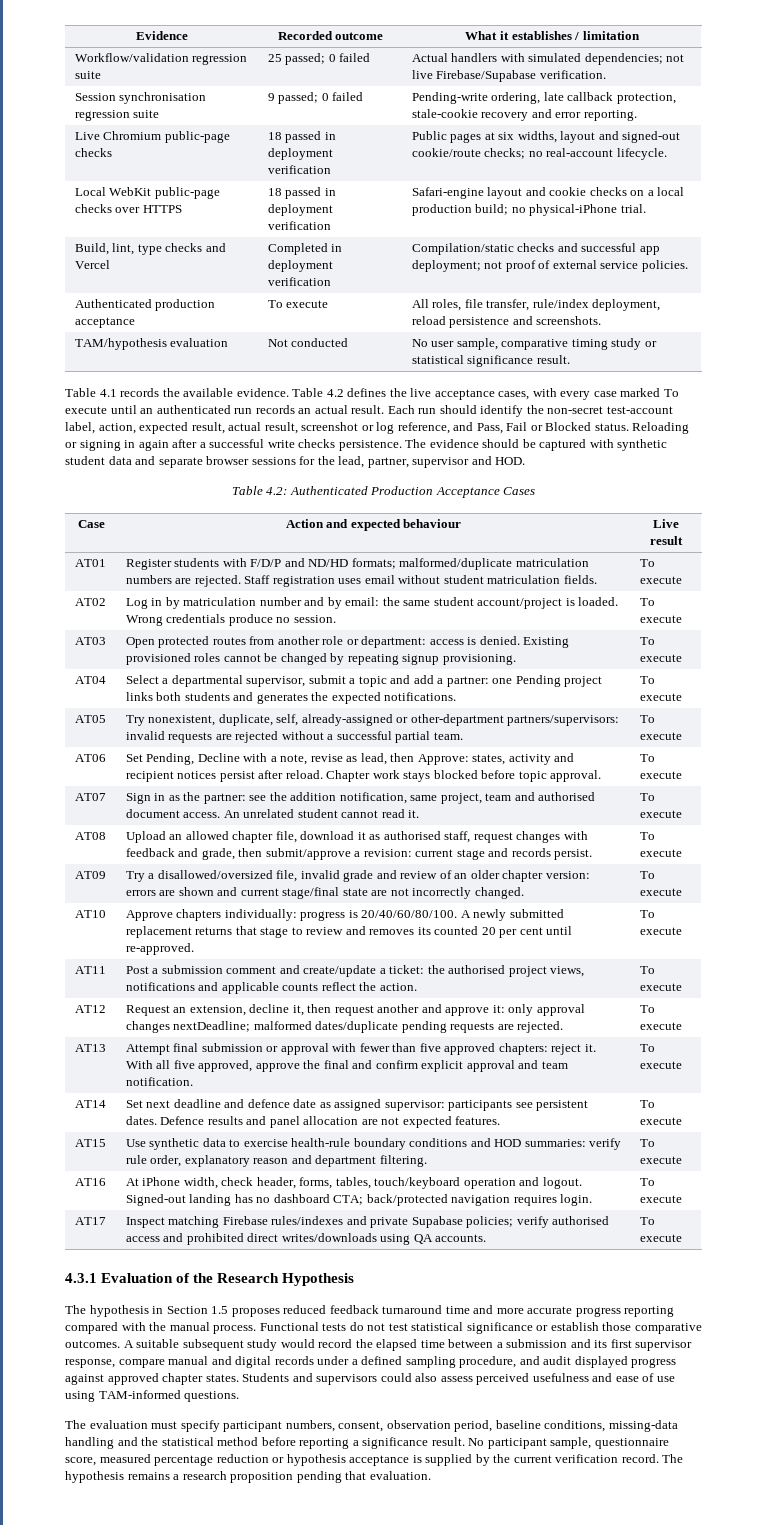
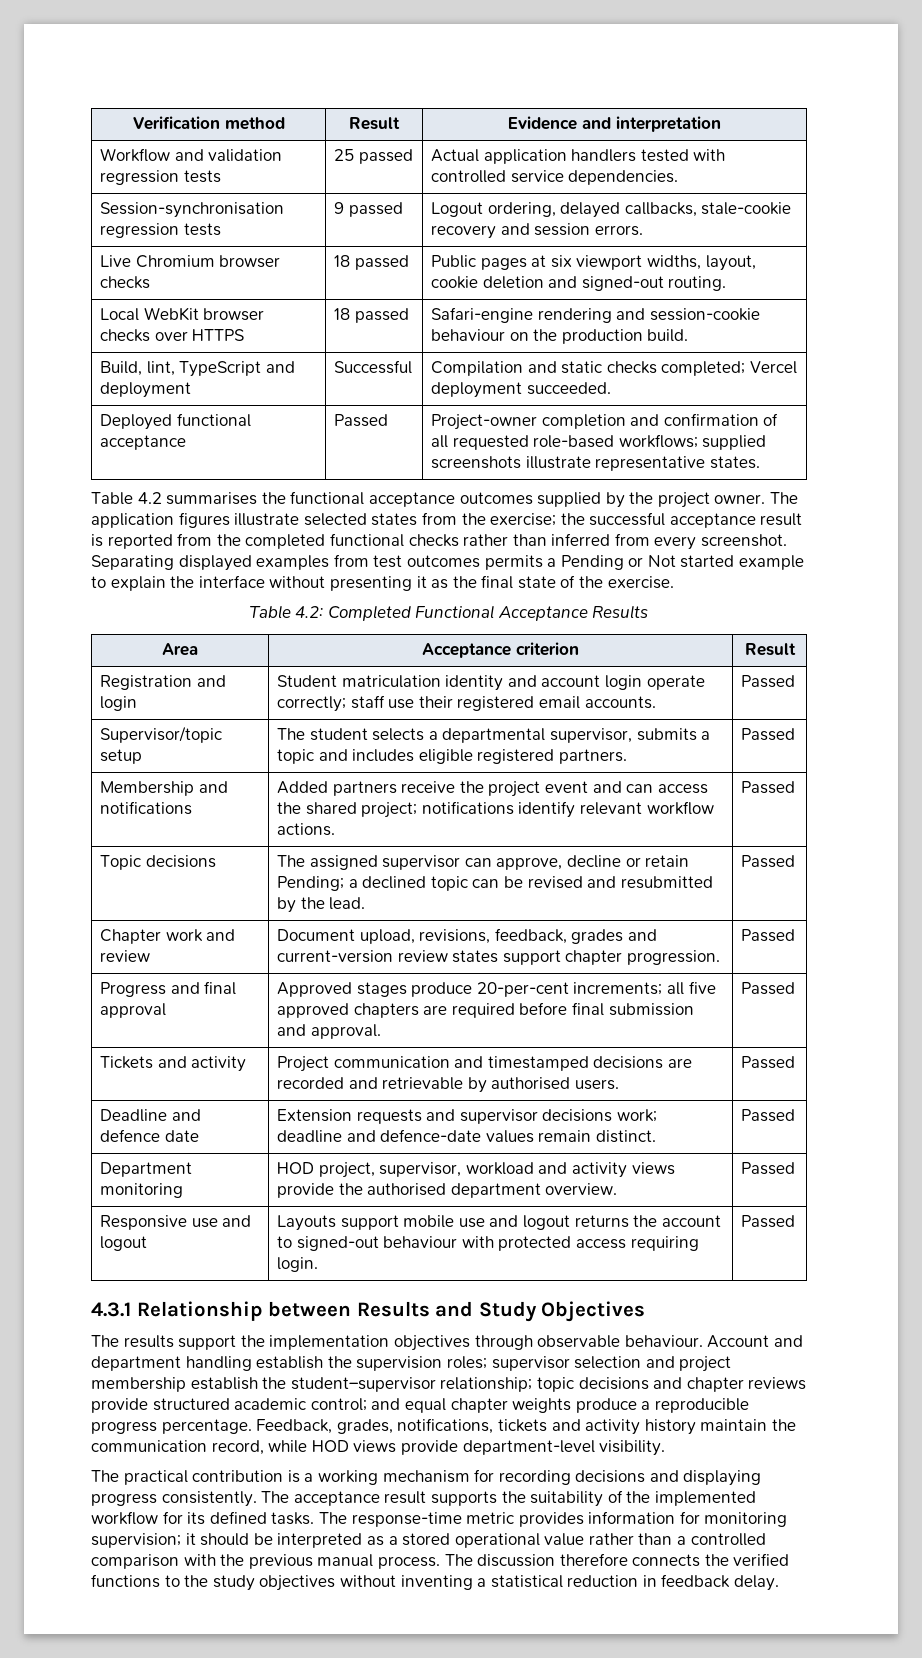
[136,31,188,40] [277,31,384,40] [465,31,640,40] [74,53,248,65] [74,71,101,79] [267,53,371,65] [411,53,685,65] [411,70,606,82] [74,92,207,104] [74,110,160,121] [267,92,364,104] [411,92,676,104] Evidence | Recorded outcome | What it establishes / limitation // Workflow/validation regression suite | 25 passed; 0 failed | Actual handlers with simulated dependencies; not live Firebase/Supabase verification. // Session synchronisation regression suite | 9 passed; 0 failed | Pending-write ordering, late callback protection, -> [132,116,285,130] [349,117,400,130] [508,116,721,132] [100,148,283,162] [100,170,221,185] [334,149,413,164] [431,149,726,164] [431,170,679,185] [100,202,285,218] [100,223,221,238] [334,202,403,217] [431,202,697,218] Verification method | Result | Evidence and interpretation // Workflow and validation regression tests | 25 passed | Actual application handlers tested with controlled service dependencies. // Session-synchronisation regression tests | 9 passed | Logout ordering, delayed callbacks,
[555,110,637,121] error reporting. -> [534,223,643,236] session errors.
[164,131,230,143] public-page -> [219,255,281,268] browser
[324,132,336,140] [267,148,333,160] [267,165,331,174] in deployment verification -> (409, 262) none
[517,131,681,143] [411,148,667,160] widths, layout and signed-out cookie/route checks; no real-account lifecycle. -> [576,255,756,271] [431,276,727,291] viewport widths, layout, cookie deletion and signed-out routing.
[154,187,220,199] public-page -> [203,308,265,321] browser
[324,188,336,196] [267,204,333,216] [267,221,331,230] [411,187,685,199] [411,204,646,216] [74,243,226,255] [74,260,110,269] [267,243,343,255] [267,260,333,272] [267,277,331,286] [411,243,660,255] [411,260,688,272] [74,299,216,311] [74,317,135,328] [267,300,329,308] [411,299,661,311] [411,316,602,328] [74,338,229,350] [267,338,349,347] [411,338,657,350] [411,355,570,367] [65,388,679,400] [65,405,673,417] [65,422,690,434] [65,439,668,451] [65,456,526,468] [231,486,536,498] [77,520,105,528] [285,519,462,531] [653,519,679,528] [650,536,683,545] [74,559,106,567] [125,558,589,570] [125,575,597,587] [639,559,655,567] [639,576,682,584] [74,598,106,606] [125,597,619,609] [125,614,336,626] [639,598,655,606] [639,615,682,623] [74,637,106,645] [125,636,570,648] [125,653,516,665] [639,637,655,645] [639,654,682,662] [74,676,106,684] [125,675,159,684] in deployment verification | Safari-engine layout and cookie checks on a local production build; no physical-iPhone trial. // Build, lint, type checks and Vercel | Completed in deployment verification | Compilation/static checks and successful app deployment; not proof of external service policies. // Authenticated production acceptance | To execute | All roles, file transfer, rule/index deployment, reload persistence and screenshots. // TAM/hypothesis evaluation | Not conducted | No user sample, comparative timing study or statistical significance result. // Table 4.1 records the available evidence. Table 4.2 defines the live acceptance cases, with every case marked To execute until an authenticated run records an actual result. Each run should identify the non-secret test-account label, action, expected result, actual result, screenshot or log reference, and Pass, Fail or Blocked status. Reloading or signing in again after a successful write checks persistence. The evidence should be captured with synthetic student data and separate browser sessions for the lead, partner, supervisor and HOD. // Table 4.2: Authenticated Production Acceptance Cases // Case | Action and expected behaviour | Live result // AT01 | Register students with F/D/P and ND/HD formats; malformed/duplicate matriculation numbers are rejected. Staff registration uses email without student matriculation fields. | To execute // AT02 | Log in by matriculation number and by email: the same student account/project is loaded. Wrong credentials produce no session. | To execute // AT03 | Open protected routes from another role or department: access is denied. Existing provisioned roles cannot be changed by repeating signup provisioning. | To execute // AT04 | Select -> [431,307,760,323] [431,329,689,344] [100,361,295,377] [100,382,192,398] [334,360,413,374] [431,361,797,376] [431,382,611,398] [100,413,251,430] [100,435,187,450] [334,414,389,427] [431,413,779,430] [431,434,767,450] [431,456,760,471] [91,491,799,508] [91,512,803,528] [91,533,788,550] [91,554,805,571] [91,575,674,591] [249,605,649,621] [162,643,198,656] [422,642,579,658] [744,643,796,656] [100,675,226,690] [100,696,138,711] [277,675,705,691] [277,695,656,712] [741,675,796,688] [100,726,223,743] [100,749,143,764] [277,728,425,741] | Safari-engine rendering and session-cookie behaviour on the production build. // Build, lint, TypeScript and deployment | Successful | Compilation and static checks completed; Vercel deployment succeeded. // Deployed functional acceptance | Passed | Project-owner completion and confirmation of all requested role-based workflows; supplied screenshots illustrate representative states. // Table 4.2 summarises the functional acceptance outcomes supplied by the project owner. The application figures illustrate selected states from the exercise; the successful acceptance result is reported from the completed functional checks rather than inferred from every screenshot. Separating displayed examples from test outcomes permits a Pending or Not started example to explain the interface without presenting it as the final state of the exercise. // Table 4.2: Completed Functional Acceptance Results // Area | Acceptance criterion | Result // Registration and login | Student matriculation identity and account login operate correctly; staff use their registered email accounts. | Passed // Supervisor/topic setup | The student selects
[308,675,346,684] submit -> [636,728,697,741] submits
[413,675,603,687] [125,692,457,704] [639,676,655,684] [639,693,682,701] [74,715,106,723] [125,714,620,726] [125,731,463,743] [639,715,655,723] [639,732,682,740] [74,754,106,762] [125,753,575,765] [125,770,602,782] [639,754,655,762] [639,771,682,779] [74,793,106,801] [125,792,596,804] [125,809,420,818] [639,793,655,801] [639,810,682,818] [74,832,106,840] [125,831,588,843] [125,848,593,860] [639,832,655,840] [639,849,682,857] [74,871,106,879] [125,870,590,882] [125,887,524,899] [639,871,655,879] [639,888,682,896] [74,910,106,918] [125,909,564,921] [125,926,573,938] [125,943,194,955] [639,910,655,918] [639,927,682,935] [74,966,106,974] [125,965,585,977] [125,982,417,994] [639,966,655,974] [639,983,682,991] [74,1005,106,1013] [125,1004,585,1016] [125,1021,564,1033] [639,1005,655,1013] [639,1022,682,1030] [74,1044,106,1052] [125,1043,596,1055] [125,1060,568,1072] [125,1077,193,1086] [639,1044,655,1052] [639,1061,682,1069] [74,1100,106,1108] [125,1099,589,1111] [125,1116,501,1128] [639,1100,655,1108] [639,1117,682,1125] [74,1139,106,1147] [125,1138,622,1150] [125,1155,427,1167] [639,1139,655,1147] [639,1156,682,1164] [74,1178,106,1186] [125,1177,582,1189] [125,1194,593,1206] [639,1178,655,1186] [639,1195,682,1203] [74,1217,106,1225] [125,1216,610,1228] [125,1233,487,1245] [639,1217,655,1225] [639,1234,682,1242] [65,1273,355,1286] [65,1305,675,1317] [65,1322,118,1334] add a partner: one Pending project links both students and generates the expected notifications. | To execute // AT05 | Try nonexistent, duplicate, self, already-assigned or other-department partners/supervisors: invalid requests are rejected without a successful partial team. | To execute // AT06 | Set Pending, Decline with a note, revise as lead, then Approve: states, activity and recipient notices persist after reload. Chapter work stays blocked before topic approval. | To execute // AT07 | Sign in as the partner: see the addition notification, same project, team and authorised document access. An unrelated student cannot read it. | To execute // AT08 | Upload an allowed chapter file, download it as authorised staff, request changes with feedback and grade, then submit/approve a revision: current stage and records persist. | To execute // AT09 | Try a disallowed/oversized file, invalid grade and review of an older chapter version: errors are shown and current stage/final state are not incorrectly changed. | To execute // AT10 | Approve chapters individually: progress is 20/40/60/80/100. A newly submitted replacement returns that stage to review and removes its counted 20 per cent until re-approved. | To execute // AT11 | Post a submission comment and create/update a ticket: the authorised project views, notifications and applicable counts reflect the action. | To execute // AT12 | Request an extension, decline it, then request another and approve it: only approval changes nextDeadline; malformed dates/duplicate pending requests are rejected. | To execute // AT13 | Attempt final submission or approval with fewer than five approved chapters: reject it. With all five approved, approve the final and confirm explicit approval and team notification. | To execute // AT14 | Set next deadline and defence date as assigned supervisor: participants see persistent dates. Defence results and panel allocation are not expected features. | To execute // AT15 | Use synthetic data to exercise health-rule boundary conditions and HOD summaries: verify rule order, explanatory reason and department filtering. | To execute // AT16 | At iPhone width, check header, forms, tables, touch/keyboard operation and logout. Signed-out landing has no dashboard CTA; back/protected navigation requires login. | To execute // AT17 | Inspect matching Firebase rules/indexes and private Supabase policies; verify authorised access and prohibited direct writes/downloads using QA accounts. | To execute // 4.3.1 Evaluation of the Research Hypothesis // The hypothesis in Section 1.5 proposes reduced feedback turnaround time and more accurate progress reporting compared -> [352,749,627,764] [741,728,796,741] [100,781,228,796] [100,801,193,815] [277,781,708,797] [277,801,714,818] [277,823,336,836] [741,781,796,794] [100,855,216,870] [277,855,690,870] [277,876,713,891] [277,897,366,913] [741,855,796,868] [100,929,236,944] [100,950,151,962] [277,928,657,944] [277,950,720,965] [741,929,796,942] [100,981,237,997] [100,1003,167,1018] [277,981,716,997] [277,1002,694,1018] [277,1024,381,1039] [741,982,796,995] [100,1056,247,1072] [277,1056,692,1072] [277,1077,619,1093] [741,1056,796,1069] [100,1109,201,1122] [100,1129,199,1142] [277,1109,657,1124] [277,1129,656,1143] [741,1109,796,1122] [100,1162,193,1177] [100,1183,184,1198] [277,1162,675,1178] [277,1183,618,1198] [741,1162,796,1175] [100,1215,252,1230] [100,1236,148,1251] [277,1215,721,1231] [277,1236,699,1251] [277,1257,319,1272] [741,1215,796,1228] [91,1301,646,1322] [91,1335,803,1351] [91,1356,732,1372] [91,1377,807,1392] [91,1398,749,1413] [91,1418,796,1435] [91,1440,666,1456] [91,1469,762,1486] [91,1490,756,1507] [91,1511,788,1527] [91,1533,766,1548] [91,1554,179,1569] includes eligible registered partners. | Passed // Membership and notifications | Added partners receive the project event and can access the shared project; notifications identify relevant workflow actions. | Passed // Topic decisions | The assigned supervisor can approve, decline or retain Pending; a declined topic can be revised and resubmitted by the lead. | Passed // Chapter work and review | Document upload, revisions, feedback, grades and current-version review states support chapter progression. | Passed // Progress and final approval | Approved stages produce 20-per-cent increments; all five approved chapters are required before final submission and approval. | Passed // Tickets and activity | Project communication and timestamped decisions are recorded and retrievable by authorised users. | Passed // Deadline and defence date | Extension requests and supervisor decisions work; deadline and defence-date values remain distinct. | Passed // Department monitoring | HOD project, supervisor, workload and activity views provide the authorised department overview. | Passed // Responsive use and logout | Layouts support mobile use and logout returns the account to signed-out behaviour with protected access requiring login. | Passed // 4.3.1 Relationship between Results and Study Objectives // The results support the implementation objectives through observable behaviour. Account and department handling establish the supervision roles; supervisor selection and project membership establish the student–supervisor relationship; topic decisions and chapter reviews provide structured academic control; and equal chapter weights produce a reproducible progress percentage. Feedback, grades, notifications, tickets and activity history maintain the communication record, while HOD views provide department-level visibility. // The practical contribution is a working mechanism for recording decisions and displaying progress consistently. The acceptance result supports the suitability of the implemented workflow for its defined tasks. The response-time metric provides information for monitoring supervision; it should be interpreted as a stored operational value rather than a controlled comparison
(167, 1326) none -> [248,1554,313,1569] previous
[259,1322,702,1334] [65,1339,693,1351] [65,1356,677,1368] [65,1373,675,1385] [65,1390,240,1402] [65,1420,678,1432] [65,1437,669,1449] [65,1454,684,1466] [65,1471,431,1483] Functional tests do not test statistical significance or establish those comparative outcomes. A suitable subsequent study would record the elapsed time between a submission and its first supervisor response, compare manual and digital records under a defined sampling procedure, and audit displayed progress against approved chapter states. Students and supervisors could also assess perceived usefulness and ease of use using TAM-informed questions. // The evaluation must specify participant numbers, consent, observation period, baseline conditions, missing-data handling and the statistical method before reporting a significance result. No participant sample, questionnaire score, measured percentage reduction or hypothesis acceptance is supplied by the current verification record. The hypothesis remains a research proposition pending that evaluation. -> [444,1553,790,1567] [91,1574,780,1591] The discussion therefore connects the verified functions to the study objectives without inventing a statistical reduction in feedback delay.

